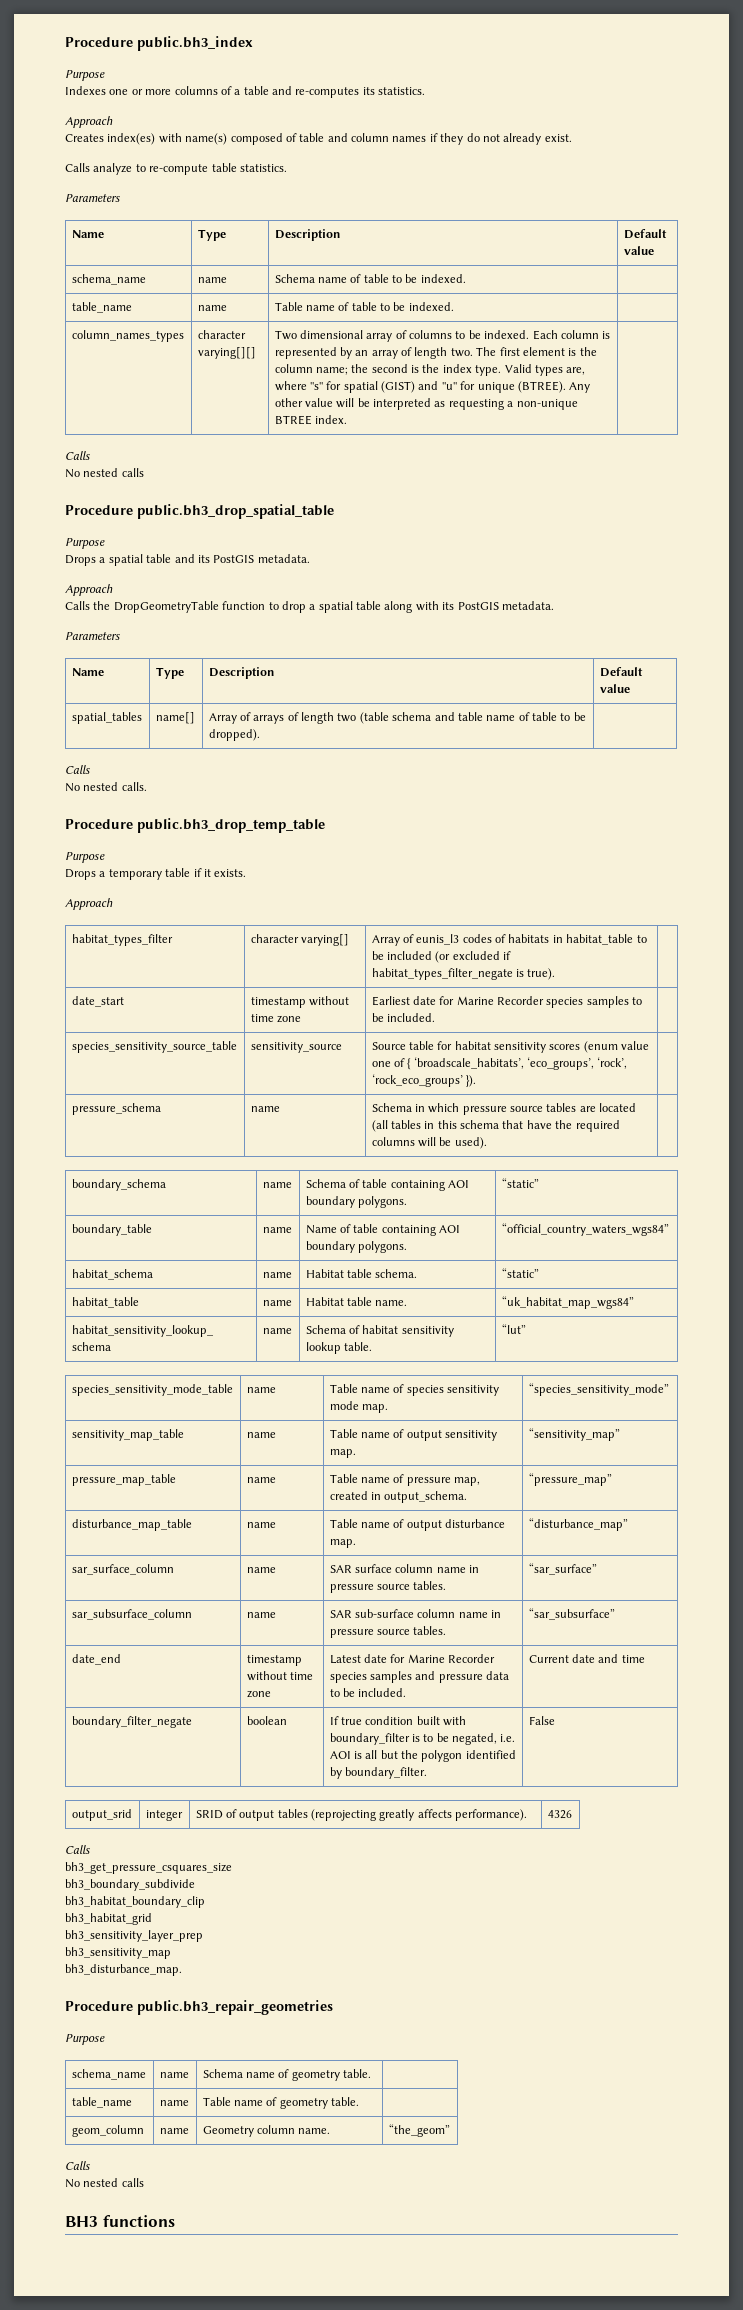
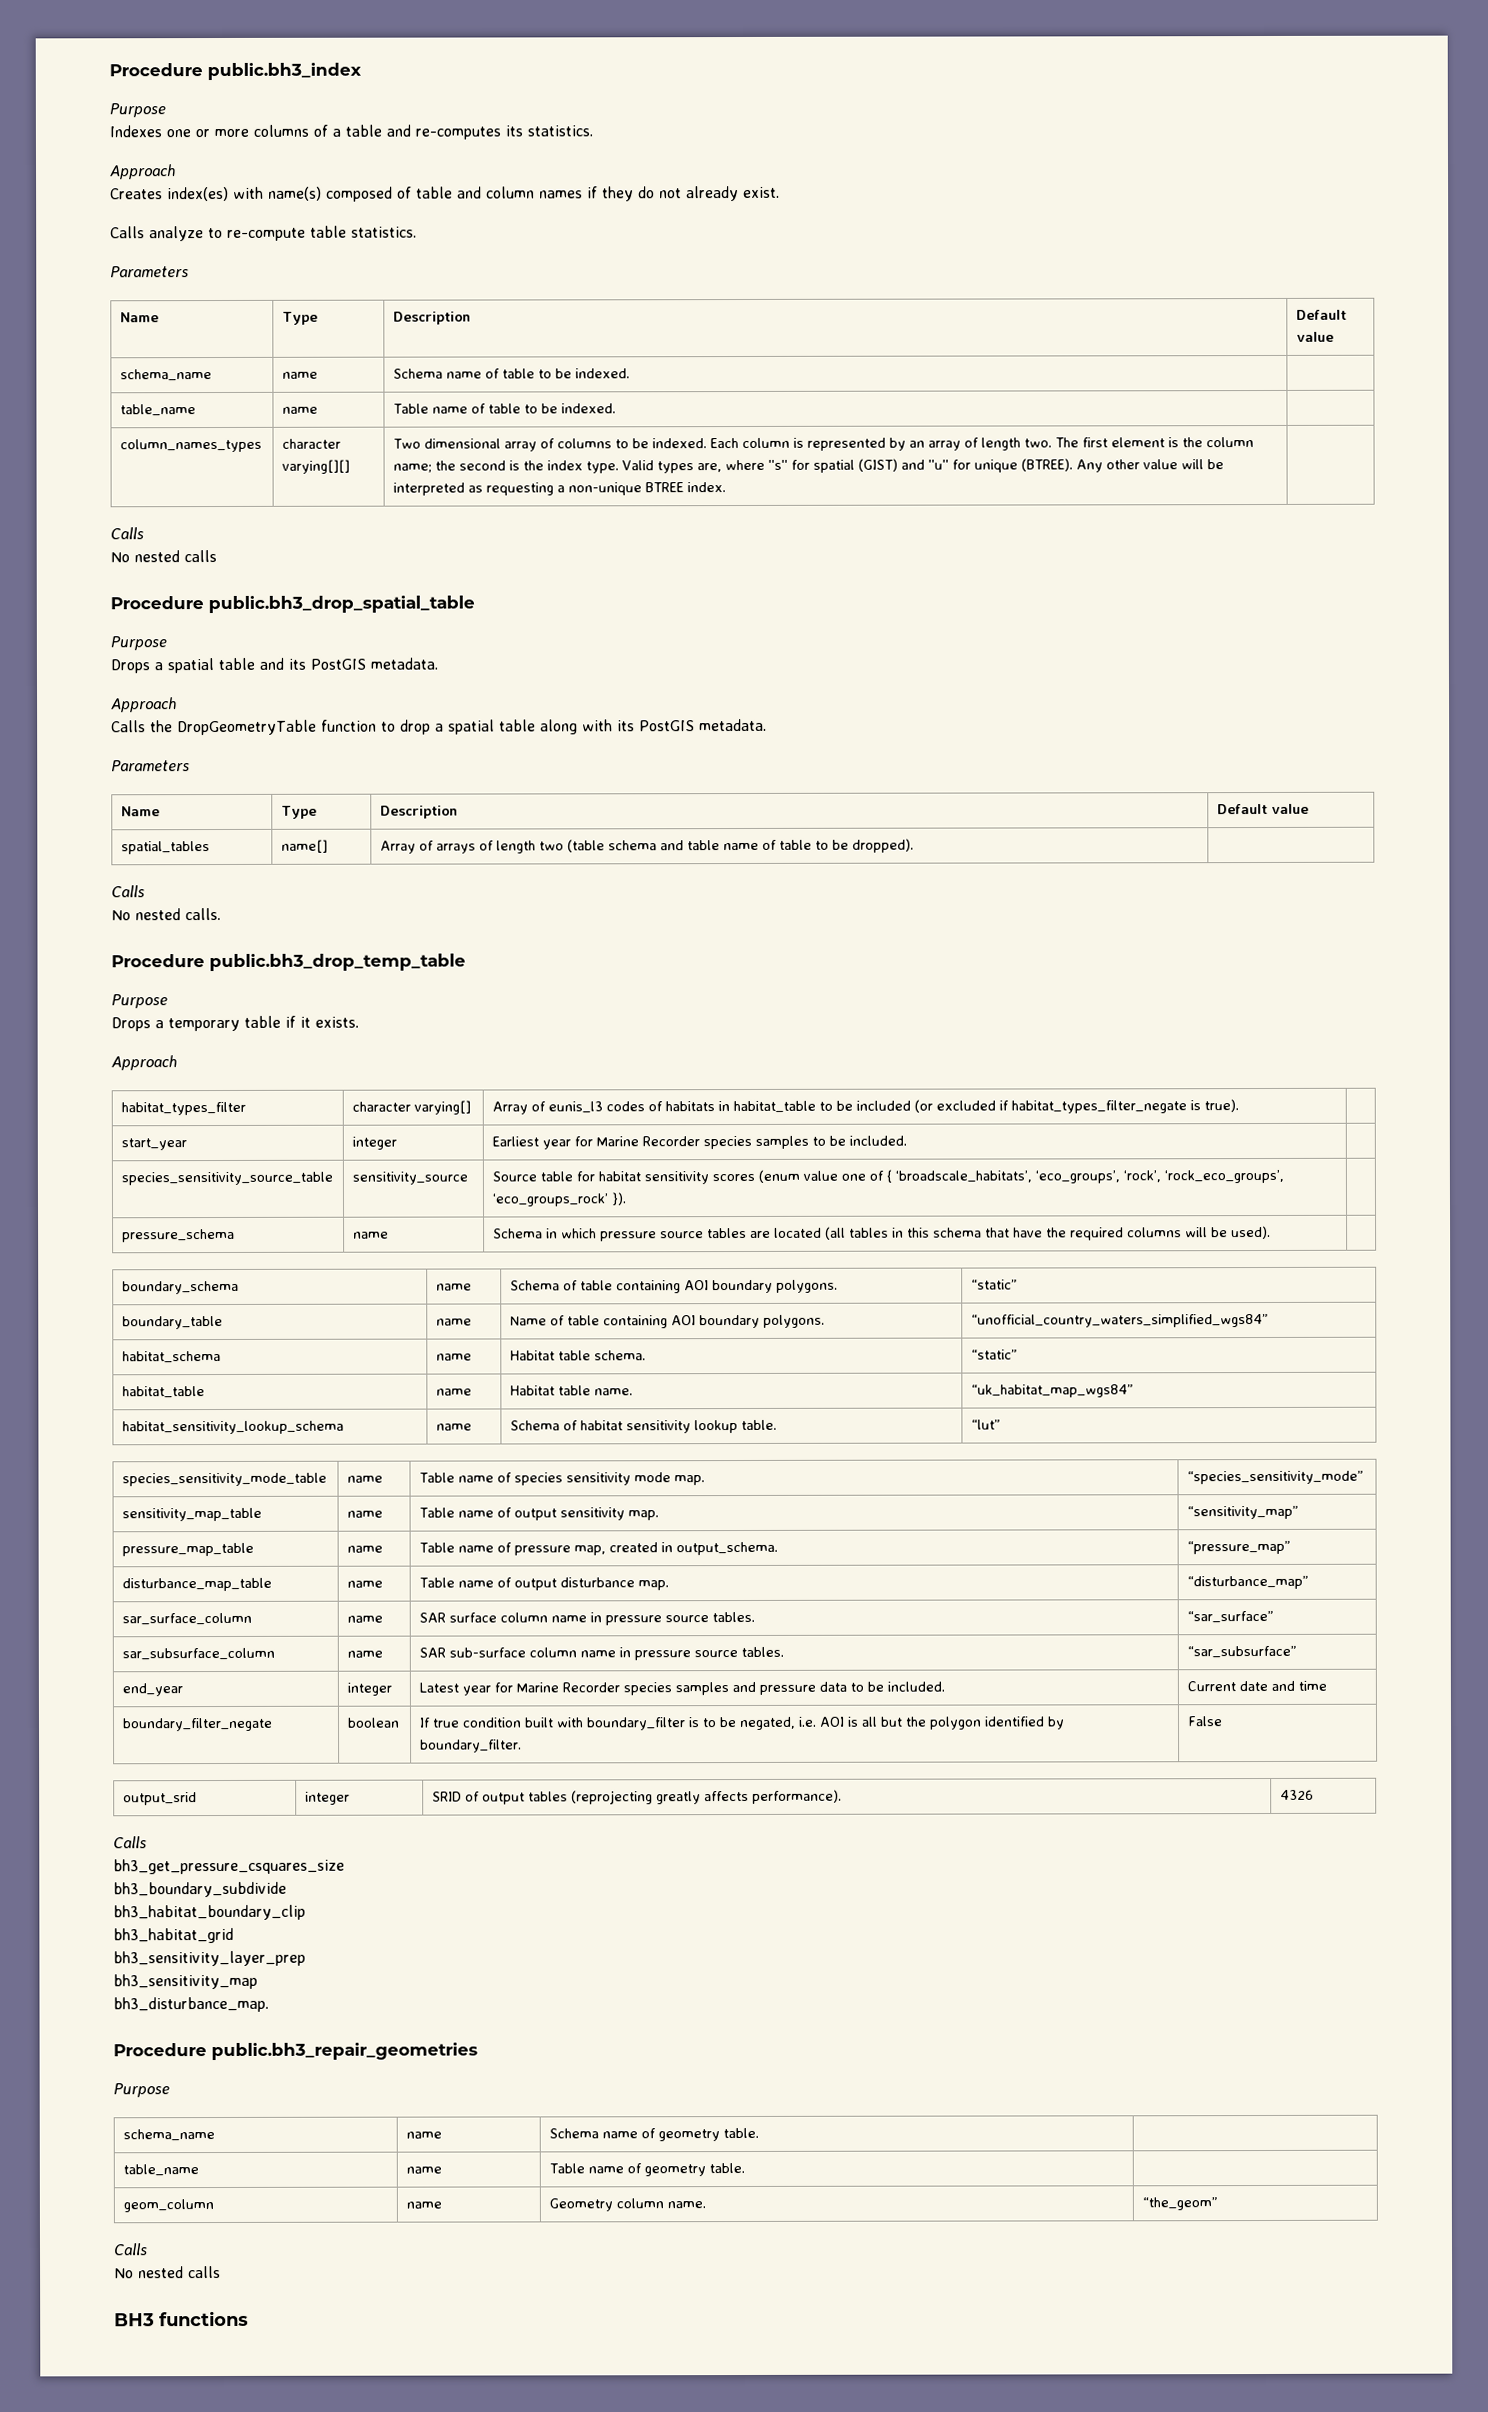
[71,996,124,1007] [250,996,349,1008] [250,1014,301,1023] date_start | timestamp without time zone -> [121,1138,188,1151] [352,1136,398,1150] start_year | integer
[412,996,436,1005] date -> [542,1139,572,1150] year
[371,1074,463,1087] ‘rock_eco_groups’ -> [1164,1169,1285,1184] [492,1193,610,1207] ‘rock_eco_groups’, ‘eco_groups_rock’
[501,1223,669,1236] “official_country_waters_wgs84” -> [971,1313,1270,1328] “unofficial_country_waters_simplified_wgs84”
[71,1654,121,1665] [246,1655,302,1666] [246,1671,313,1681] [246,1690,271,1698] date_end | timestamp without time zone -> [122,1683,184,1697] [347,1682,393,1696] end_year | integer
[363,1654,387,1663] date -> [462,1685,492,1696] year

